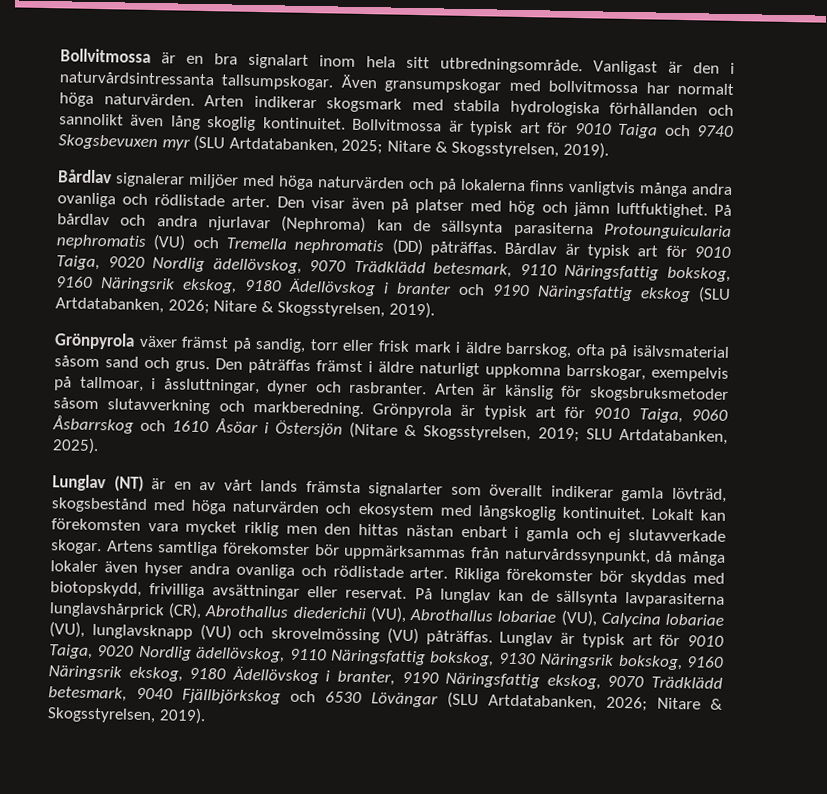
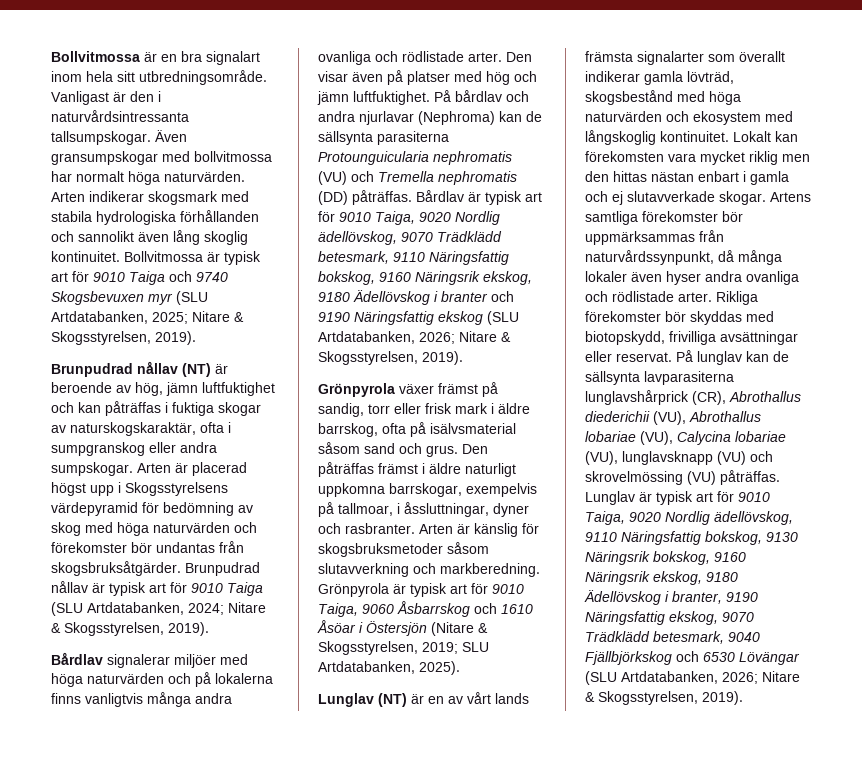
(609, 150) none -> [51,361,228,377] [51,382,275,396] [51,401,261,416] [51,422,231,436] [51,442,217,456] [51,462,247,476] [51,482,228,496] [51,502,253,516] [51,522,257,536] [51,541,244,553] [51,561,260,576] [51,581,263,596] [51,602,266,616] [51,622,209,636] // Brunpudrad nållav (NT) är beroende av hög, jämn luftfuktighet och kan påträffas i fuktiga skogar av naturskogskaraktär, ofta i sumpgranskog eller andra sumpskogar. Arten är placerad högst upp i Skogsstyrelsens värdepyramid för bedömning av skog med höga naturvärden och förekomster bör undantas från skogsbruksåtgärder. Brunpudrad nållav är typisk art för 9010 Taiga (SLU Artdatabanken, 2024; Nitare & Skogsstyrelsen, 2019).

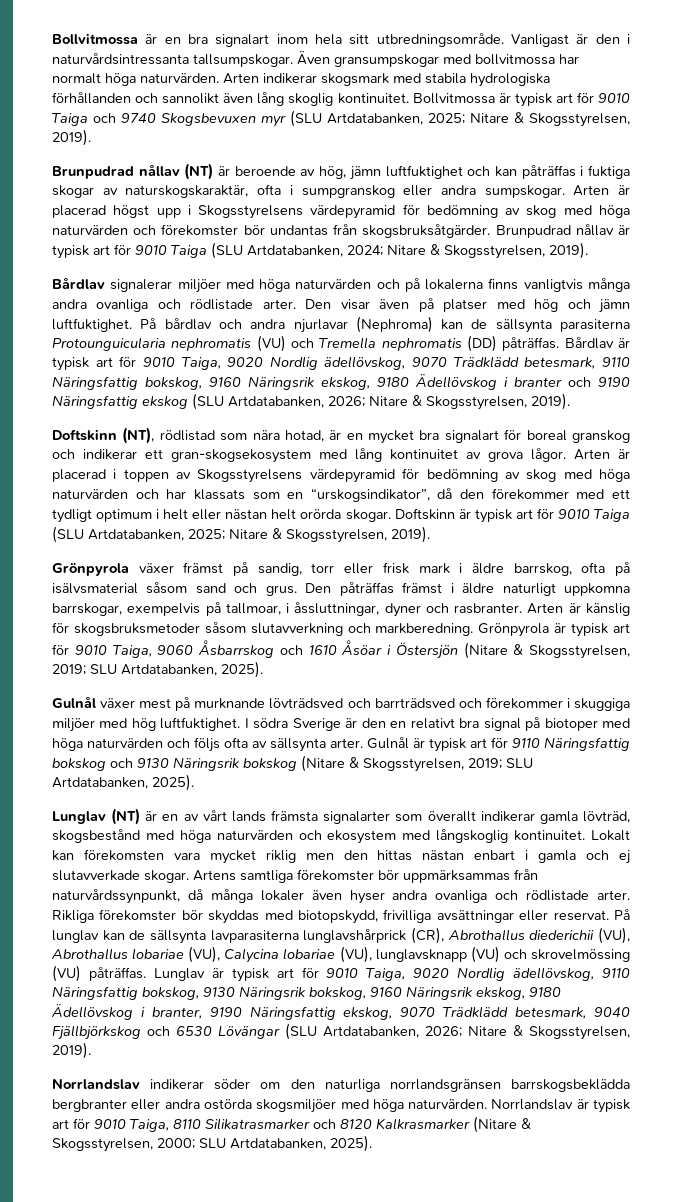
(463, 358) none -> [52,427,630,444] [52,448,630,463] [52,468,631,483] [52,488,630,502] [52,508,630,523] [52,526,430,543] // Doftskinn (NT), rödlistad som nära hotad, är en mycket bra signalart för boreal granskog och indikerar ett gran-skogsekosystem med lång kontinuitet av grova lågor. Arten är placerad i toppen av Skogsstyrelsens värdepyramid för bedömning av skog med höga naturvärden och har klassats som en “urskogsindikator”, då den förekommer med ett tydligt optimum i helt eller nästan helt orörda skogar. Doftskinn är typisk art för 9010 Taiga (SLU Artdatabanken, 2025; Nitare & Skogsstyrelsen, 2019).
(460, 668) none -> [52,697,630,711] [52,717,630,732] [52,737,630,752] [52,755,533,772] [52,774,194,791] // Gulnål växer mest på murknande lövträdsved och barrträdsved och förekommer i skuggiga miljöer med hög luftfuktighet. I södra Sverige är den en relativt bra signal på biotoper med höga naturvärden och följs ofta av sällsynta arter. Gulnål är typisk art för 9110 Näringsfattig bokskog och 9130 Näringsrik bokskog (Nitare & Skogsstyrelsen, 2019; SLU Artdatabanken, 2025).
(743, 698) none -> [52,1079,630,1092] [52,1099,630,1113] [52,1116,531,1133] [52,1135,372,1152] // Norrlandslav indikerar söder om den naturliga norrlandsgränsen barrskogsbeklädda bergbranter eller andra ostörda skogsmiljöer med höga naturvärden. Norrlandslav är typisk art för 9010 Taiga, 8110 Silikatrasmarker och 8120 Kalkrasmarker (Nitare & Skogsstyrelsen, 2000; SLU Artdatabanken, 2025).

